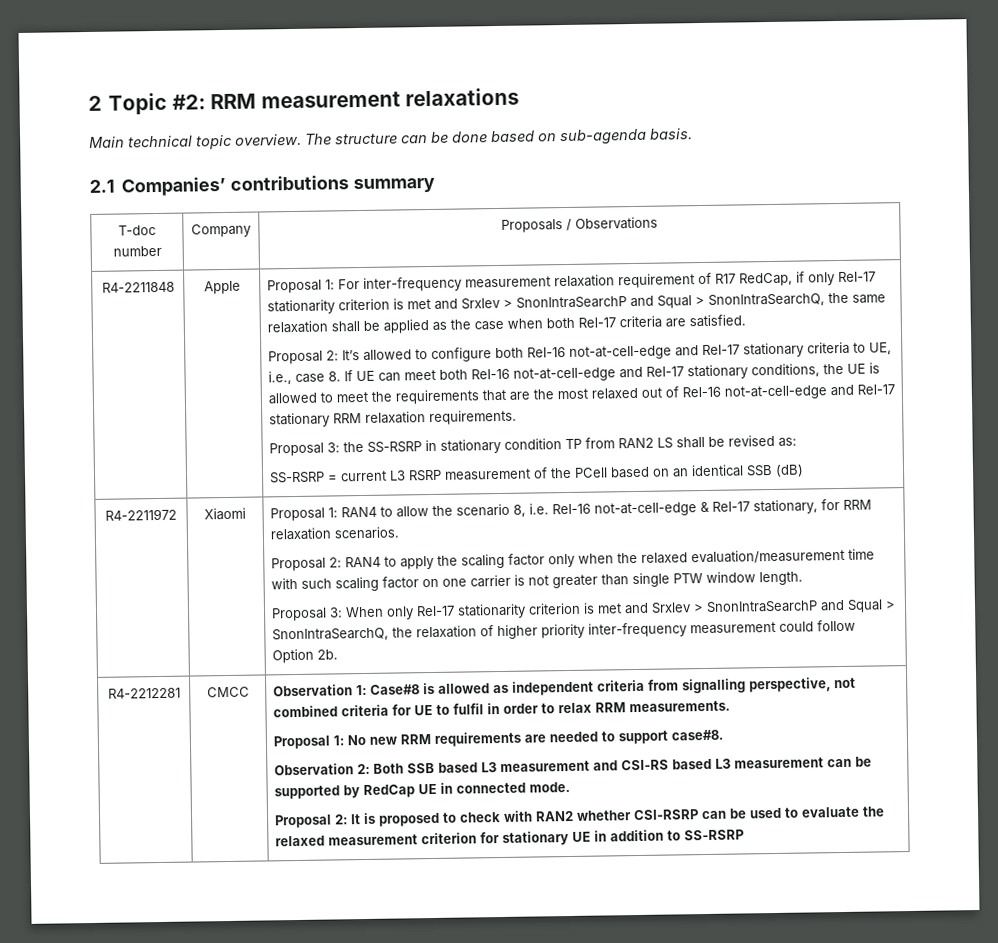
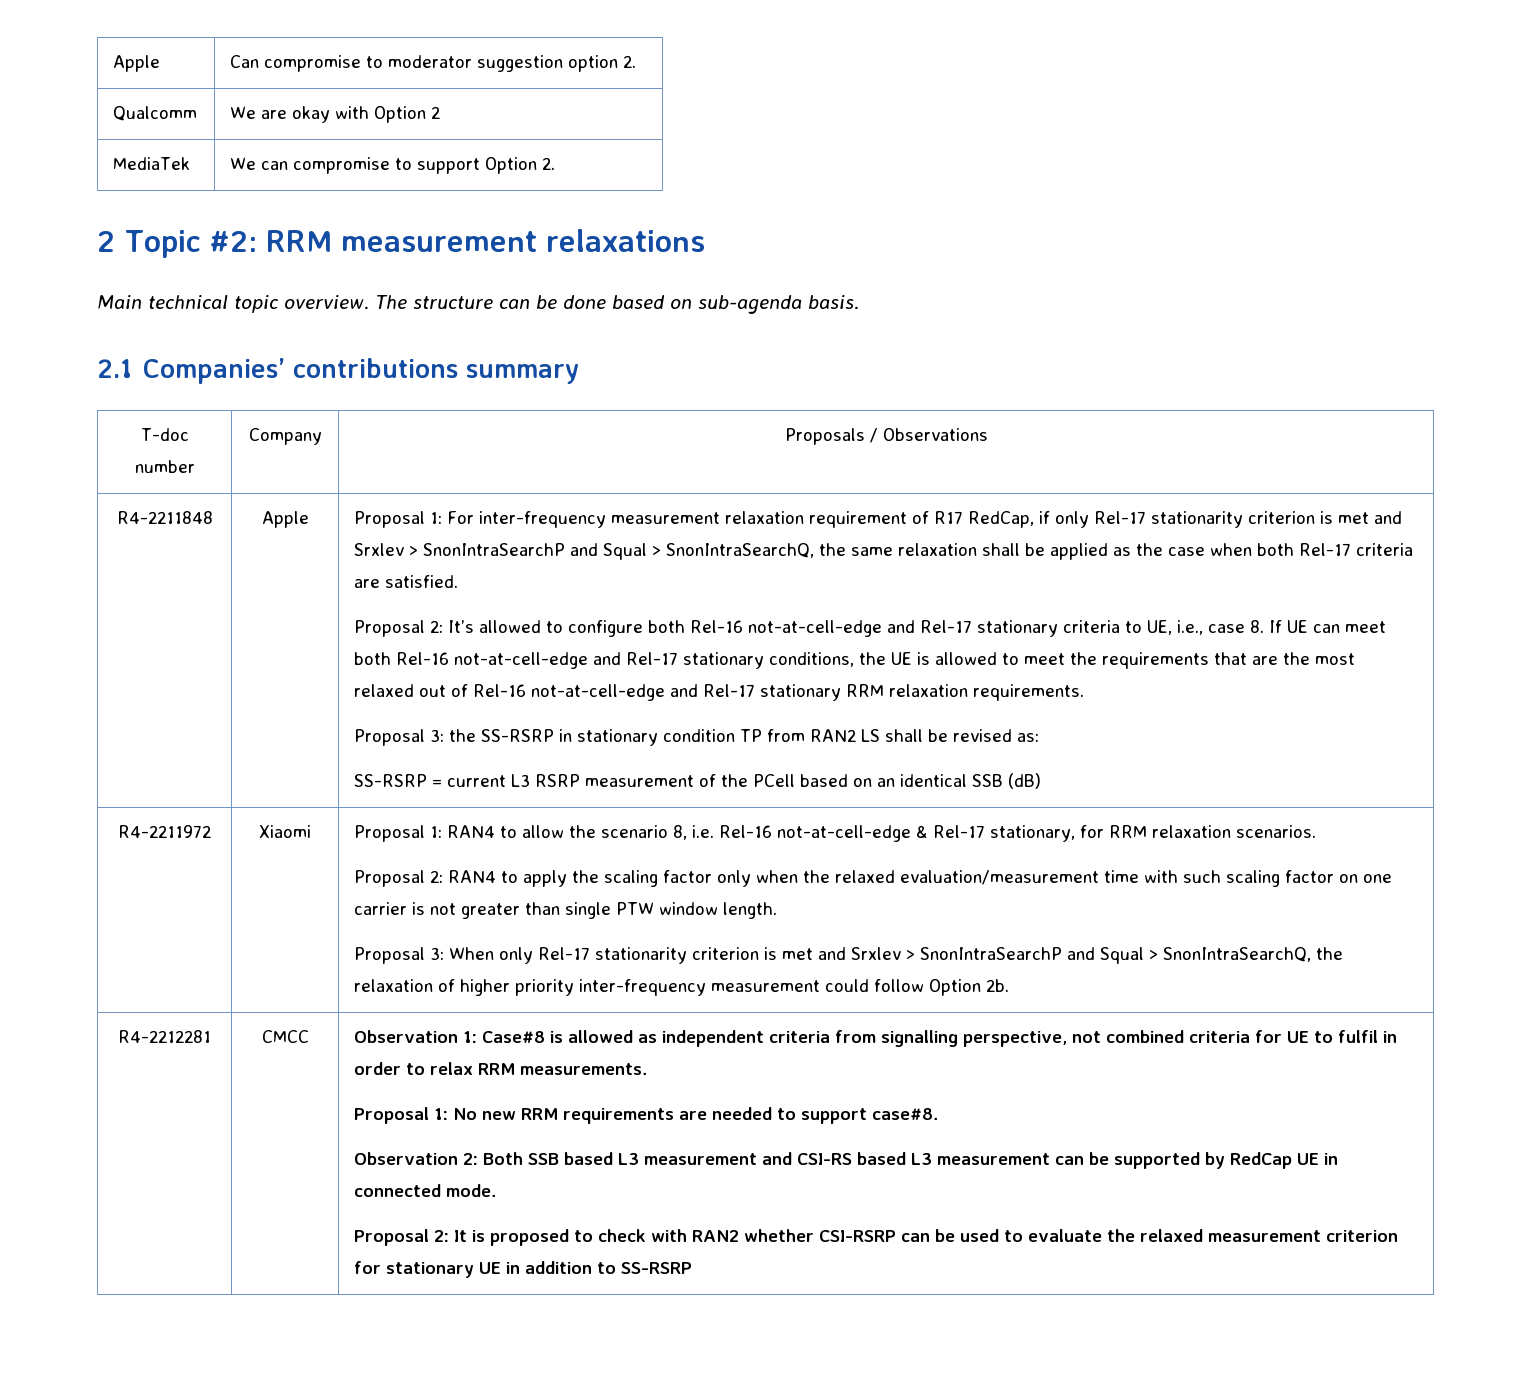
(88, 103) none -> [113,55,161,72] [230,55,637,72] [113,106,198,121] [230,106,441,123] [113,157,191,170] [230,157,556,174] Apple | Can compromise to moderator suggestion option 2. // Qualcomm | We are okay with Option 2 // MediaTek | We can compromise to support Option 2. //

